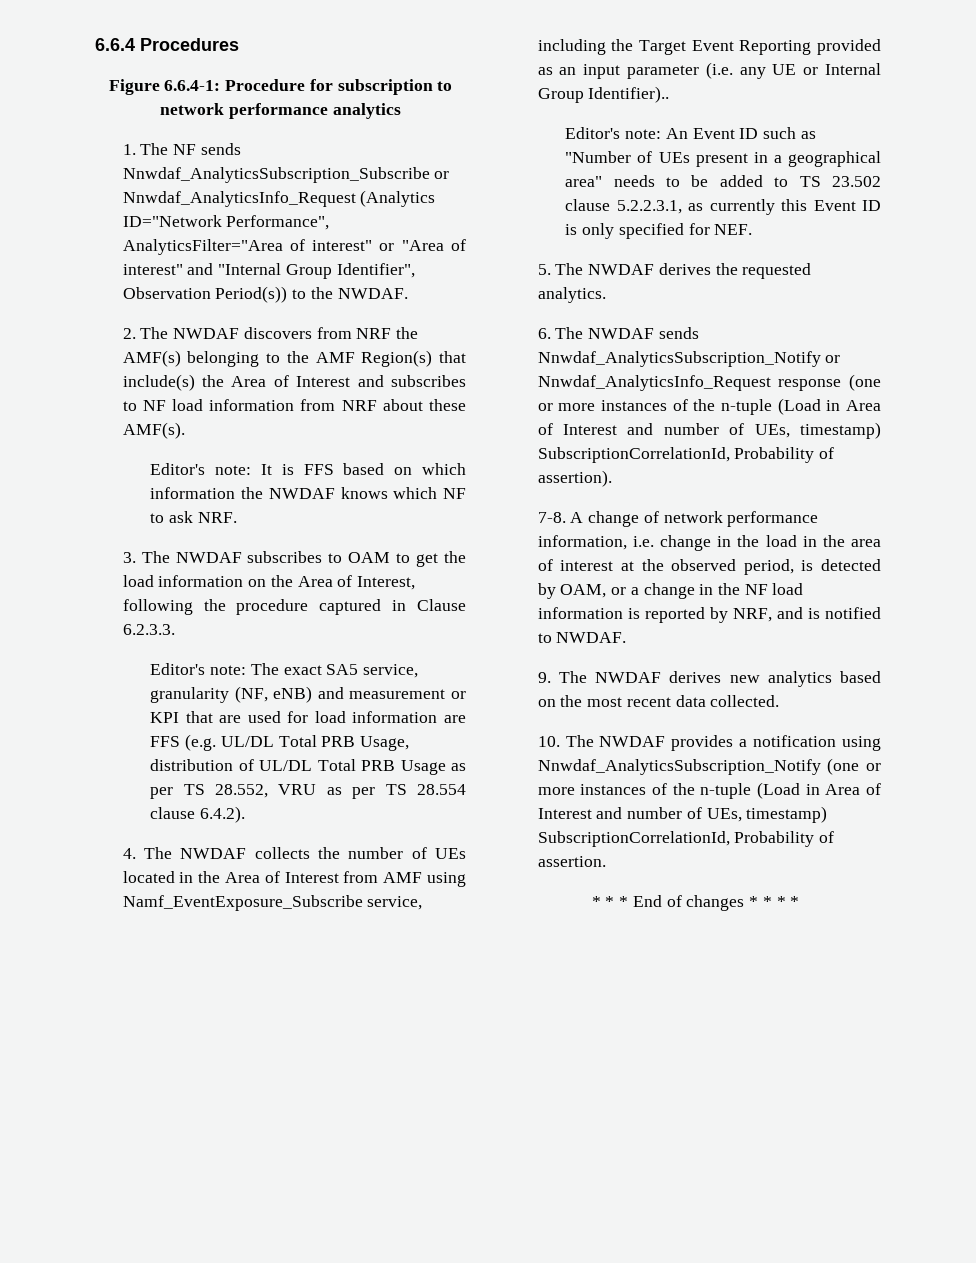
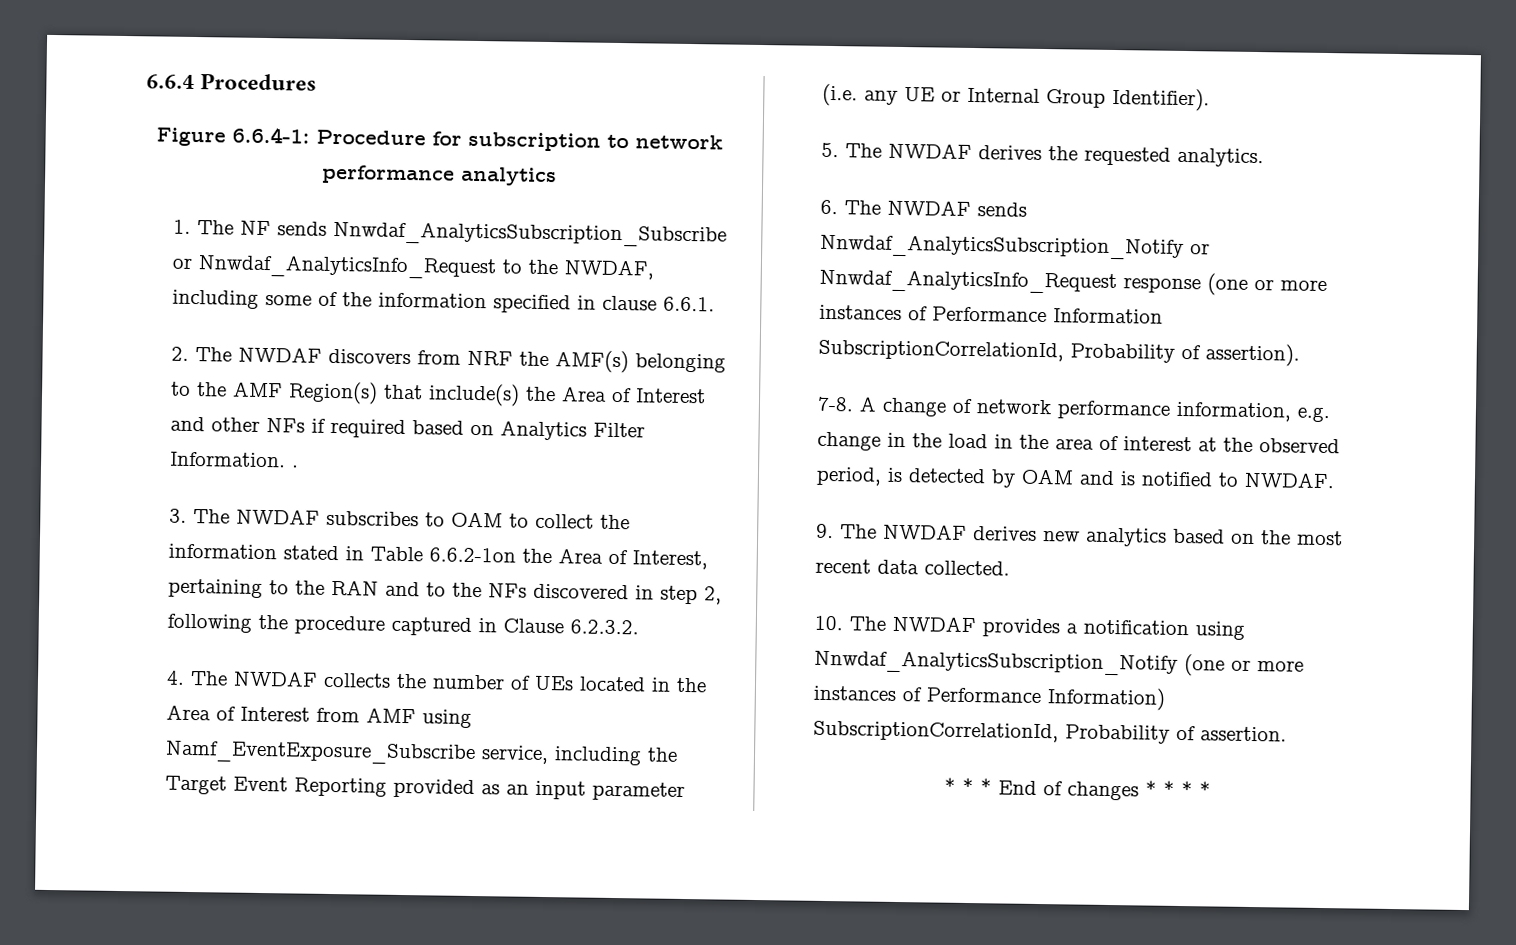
[360,190,436,207] [122,215,330,230] [122,239,467,255] [122,263,415,279] [122,286,408,303] (Analytics ID="Network Performance", AnalyticsFilter="Area of interest" or "Area of interest" and "Internal Group Identifier", Observation Period(s)) to the NWDAF. -> [502,259,655,280] [172,289,716,314] to the NWDAF, including some of the information specified in clause 6.6.1.
[391,375,466,387] [122,399,466,411] [122,422,185,439] [150,463,466,475] [150,487,466,499] [150,511,237,523] subscribes to NF load information from NRF about these AMF(s). // Editor's note: It is FFS based on which information the NWDAF knows which NF to ask NRF. -> [211,417,646,441] [170,451,300,468] other NFs if required based on Analytics Filter Information. .
[416,551,466,567] [122,575,416,590] get the load information on the Area of Interest, -> [535,513,631,530] [168,543,709,570] [168,578,723,605] collect the information stated in Table 6.6.2-1on the Area of Interest, pertaining to the RAN and to the NFs discovered in step 2,
[122,624,175,635] [150,663,418,678] [150,686,466,703] [150,711,466,723] [150,734,409,751] [150,759,467,775] [150,784,466,799] [150,806,246,823] 6.2.3.3. // Editor's note: The exact SA5 service, granularity (NF, eNB) and measurement or KPI that are used for load information are FFS (e.g. UL/DL Total PRB Usage, distribution of UL/DL Total PRB Usage as per TS 28.552, VRU as per TS 28.554 clause 6.4.2). -> [570,619,640,635] 6.2.3.2.
[588,86,670,103] [565,127,816,139] [565,151,881,167] [565,175,881,187] [565,199,881,215] [565,223,753,239] Identifier).. // Editor's note: An Event ID such as "Number of UEs present in a geographical area" needs to be added to TS 23.502 clause 5.2.2.3.1, as currently this Event ID is only specified for NEF. -> [1112,87,1211,112] Identifier).
[693,398,881,415] [537,422,881,439] the n-tuple (Load in Area of Interest and number of UEs, timestamp) -> [932,306,1164,324] Performance Information
[632,536,654,547] i.e. -> [1297,406,1331,423] e.g.
[560,583,804,599] [537,607,772,623] OAM, or a change in the NF load information is reported by NRF, -> [1021,468,1075,485] OAM
[672,782,881,799] [537,806,828,823] the n-tuple (Load in Area of Interest and number of UEs, timestamp) -> [926,687,1166,711] Performance Information)

